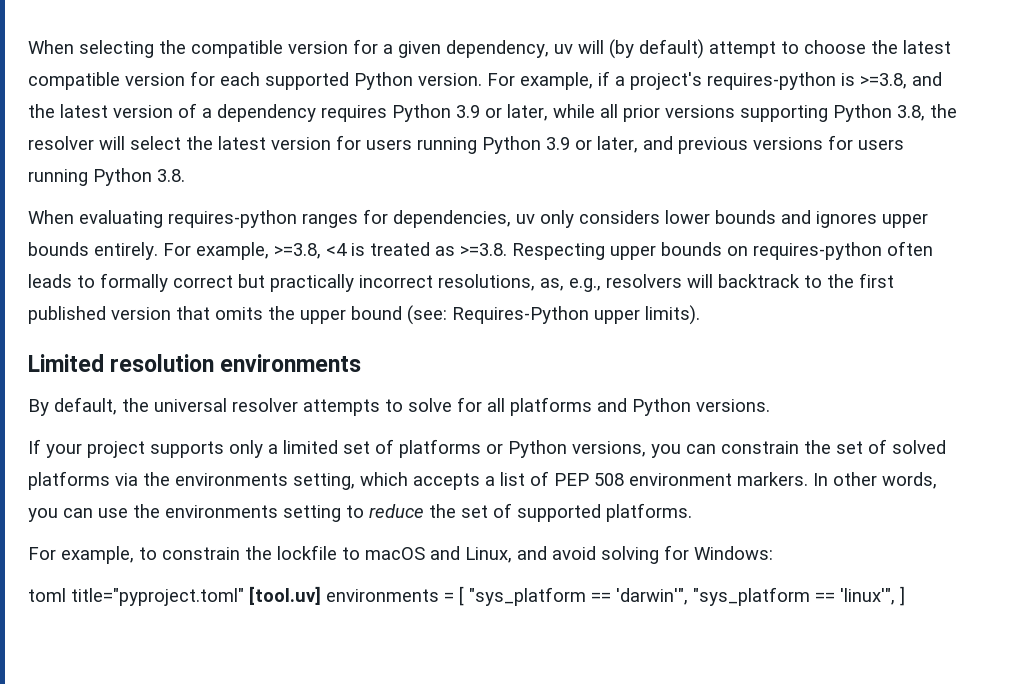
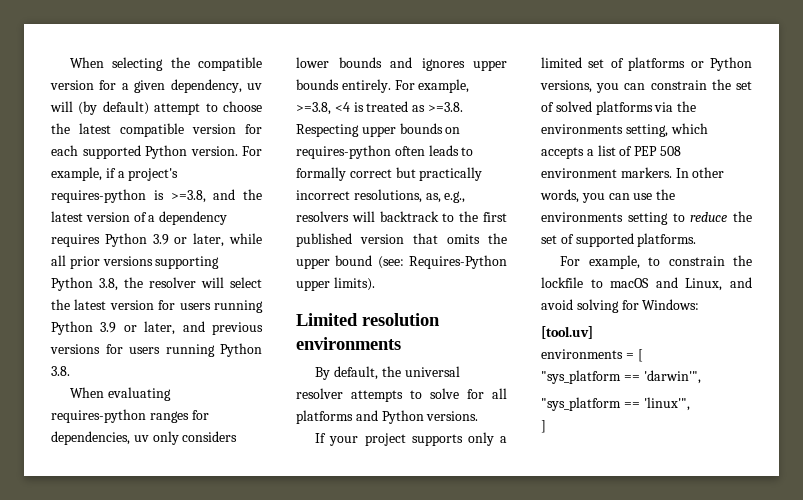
[28,588,244,606] toml title="pyproject.toml" -> (700, 304) none
(321, 595) none -> (593, 332) //
(464, 596) none -> (643, 355) //
(688, 596) none -> (701, 377) //
(895, 596) none -> (690, 404) //

